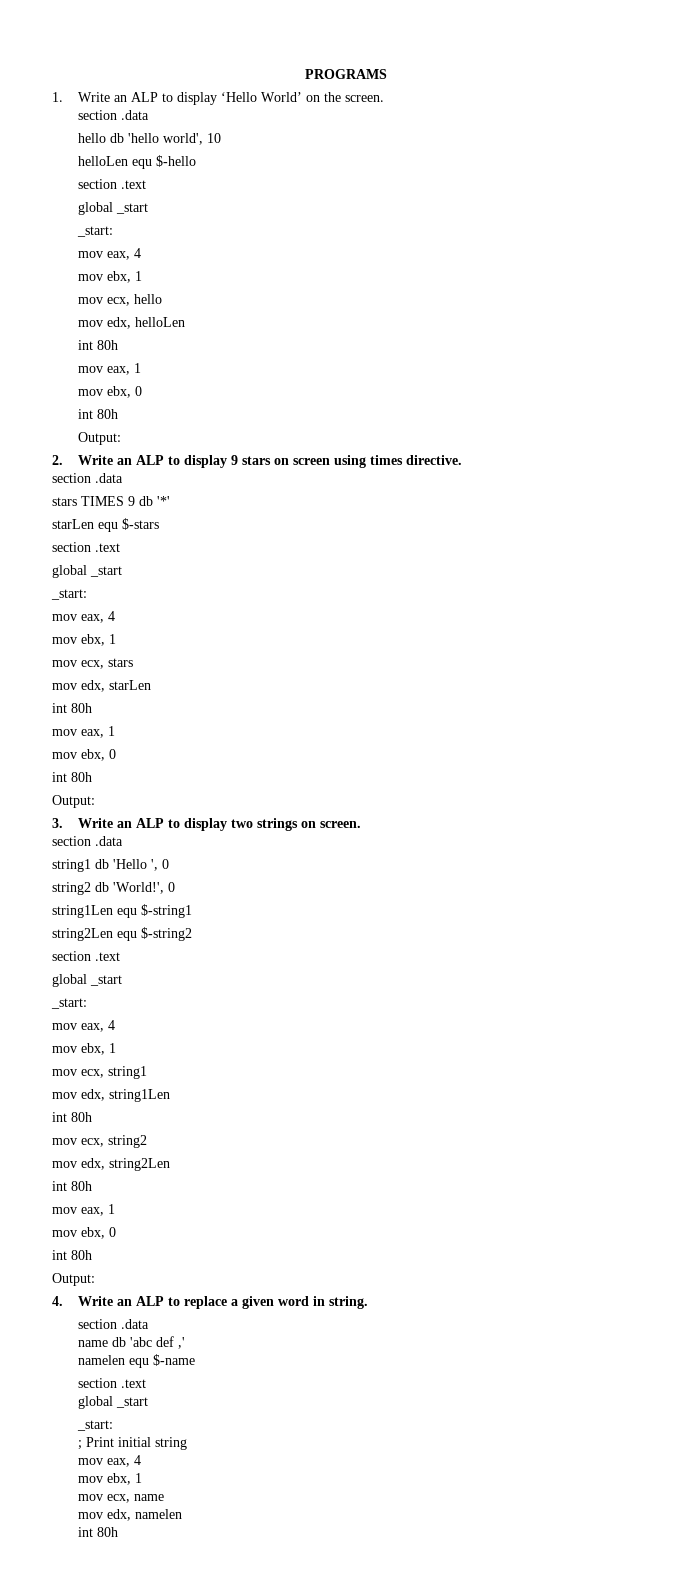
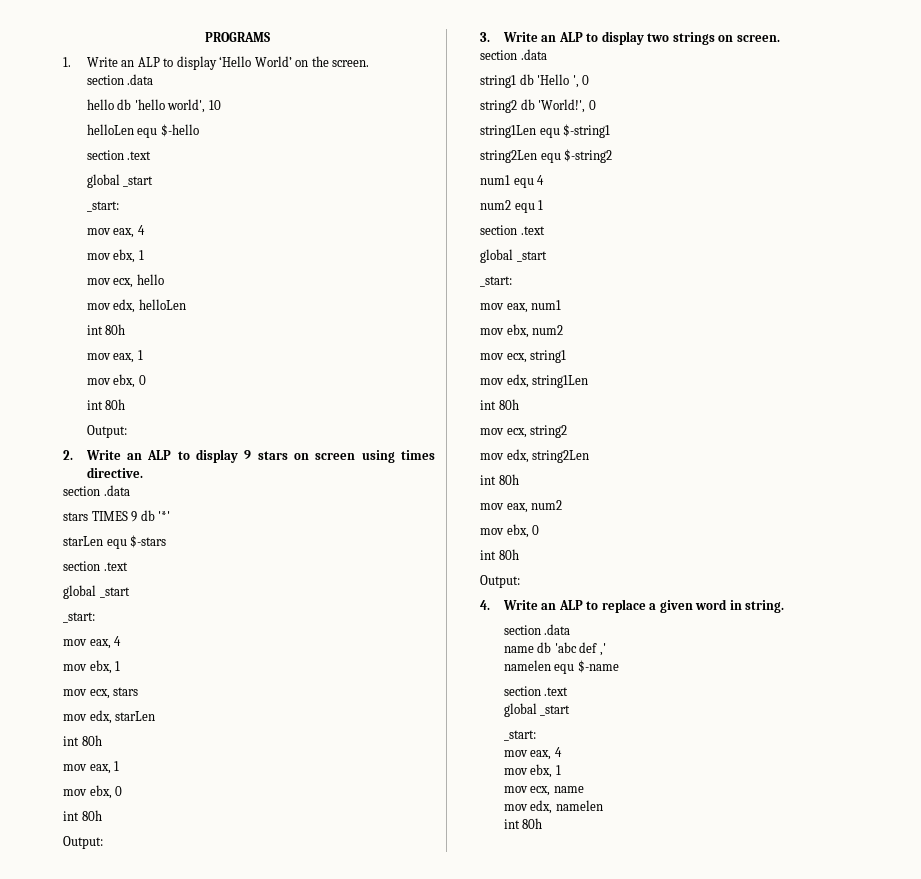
[51,951,120,961] [51,974,122,987] [50,998,87,1009] [51,1020,115,1032] [51,1043,116,1055] // section .text // global _start // _start: // mov eax, 4 // mov ebx, 1 -> [480,175,545,188] [480,200,544,213] [480,225,545,235] [480,249,547,263] [480,276,513,287] [480,300,562,313] [480,324,564,338] // num1 equ 4 // num2 equ 1 // section .text // global _start // _start: // mov eax, num1 // mov ebx, num2
[107,1204,115,1214] 1 -> [531,500,563,510] num2
[78,1437,188,1450] // ; Print initial string -> (536, 735) none

